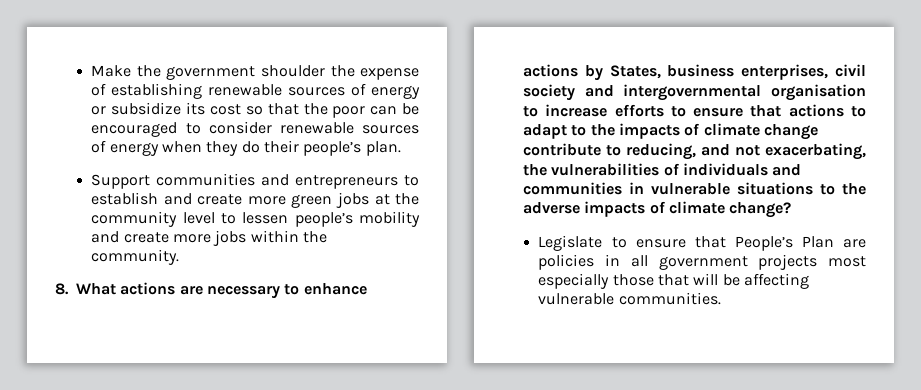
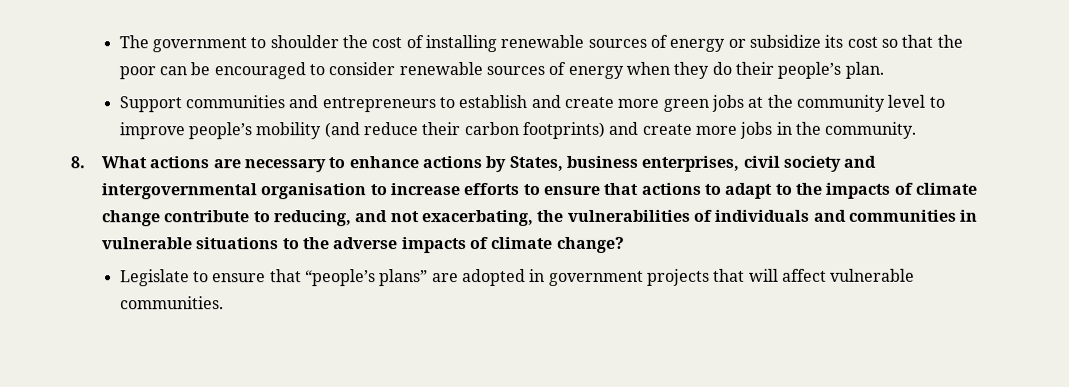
[91,65,420,80] [91,83,203,99] Make the government shoulder the expense of establishing -> [118,35,497,53] The government to shoulder the cost of installing
[242,212,289,224] lessen -> [118,122,185,140] improve
(420, 219) none -> [323,121,605,140] (and reduce their carbon footprints)
[250,230,299,243] within -> [775,121,792,135] in
[734,236,866,251] [538,254,866,270] [538,273,810,289] People’s Plan are policies in all government projects most especially those that will be affecting -> [305,268,827,287] “people’s plans” are adopted in government projects that will affect

